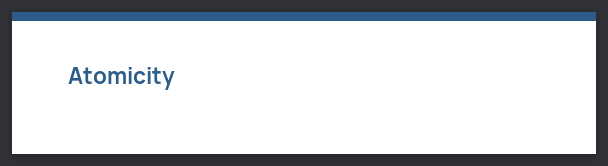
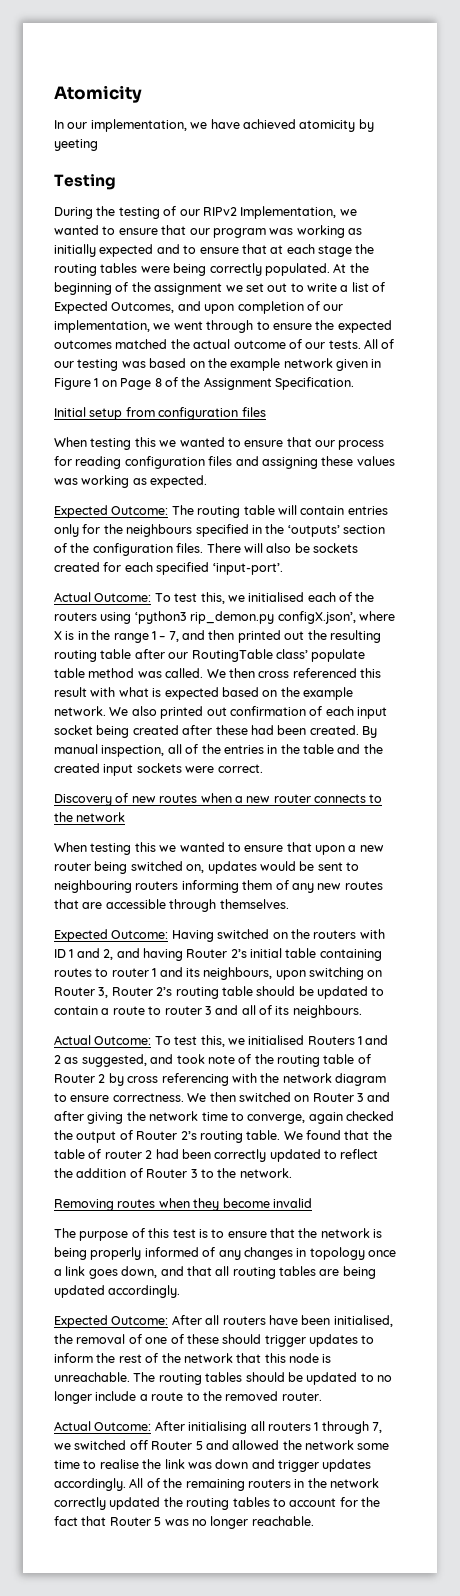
(175, 78) none -> [54,119,374,132] [54,139,98,151] [54,174,116,190] [54,206,357,219] [54,225,362,238] [54,244,375,257] [54,263,369,276] [54,282,386,295] [54,301,344,314] [54,320,392,333] [54,339,395,349] [54,358,382,371] [54,377,354,390] [54,407,266,420] [54,437,385,450] [54,456,395,469] [54,475,208,488] [54,505,388,518] [54,524,385,537] [54,543,358,556] [54,562,283,575] [54,592,375,604] [54,611,395,624] [54,630,381,643] [54,649,366,662] [54,668,381,678] [54,687,353,700] [54,706,387,719] [54,725,377,738] [54,744,383,757] [54,763,263,776] [54,793,383,806] [54,812,126,822] [54,842,384,855] [54,861,359,874] [54,880,383,893] [54,899,289,912] [54,929,385,942] [54,948,382,961] [54,967,383,980] [54,986,385,999] [54,1005,362,1018] [54,1035,389,1047] [54,1054,371,1067] [54,1073,386,1086] [54,1092,391,1102] [54,1111,394,1124] [54,1130,392,1143] [54,1149,379,1162] [54,1168,292,1178] [54,1198,312,1211] [54,1228,383,1241] [54,1247,396,1260] [54,1266,376,1279] [54,1285,181,1298] [54,1315,393,1328] [54,1334,375,1347] [54,1353,332,1363] [54,1372,392,1385] [54,1391,322,1404] [54,1421,382,1434] [54,1440,390,1450] [54,1459,372,1472] [54,1478,379,1491] [54,1497,380,1510] [54,1516,314,1529] // In our implementation, we have achieved atomicity by yeeting // Testing // During the testing of our RIPv2 Implementation, we wanted to ensure that our program was working as initially expected and to ensure that at each stage the routing tables were being correctly populated. At the beginning of the assignment we set out to write a list of Expected Outcomes, and upon completion of our implementation, we went through to ensure the expected outcomes matched the actual outcome of our tests. All of our testing was based on the example network given in Figure 1 on Page 8 of the Assignment Specification. // Initial setup from configuration files // When testing this we wanted to ensure that our process for reading configuration files and assigning these values was working as expected. // Expected Outcome: The routing table will contain entries only for the neighbours specified in the ‘outputs’ section of the configuration files. There will also be sockets created for each specified ‘input-port’. // Actual Outcome: To test this, we initialised each of the routers using ‘python3 rip_demon.py configX.json’, where X is in the range 1 – 7, and then printed out the resulting routing table after our RoutingTable class’ populate table method was called. We then cross referenced this result with what is expected based on the example network. We also printed out confirmation of each input socket being created after these had been created. By manual inspection, all of the entries in the table and the created input sockets were correct. // Discovery of new routes when a new router connects to the network // When testing this we wanted to ensure that upon a new router being switched on, updates would be sent to neighbouring routers informing them of any new routes that are accessible through themselves. // Expected Outcome: Having switched on the routers with ID 1 and 2, and having Router 2’s initial table containing routes to router 1 and its neighbours, upon switching on Router 3, Router 2’s routing table should be updated to contain a route to router 3 and all of its neighbours. // Actual Outcome: To test this, we initialised Routers 1 and 2 as suggested, and took note of the routing table of Router 2 by cross referencing with the network diagram to ensure correctness. We then switched on Router 3 and after giving the network time to converge, again checked the output of Router 2’s routing table. We found that the table of router 2 had been correctly updated to reflect the addition of Router 3 to the network. // Removing routes when they become invalid // The purpose of this test is to ensure that the network is being properly informed of any changes in topology once a link goes down, and that all routing tables are being updated accordingly. // Expected Outcome: After all routers have been initialised, the removal of one of these should trigger updates to inform the rest of the network that this node is unreachable. The routing tables should be updated to no longer include a route to the removed router. // Actual Outcome: After initialising all routers 1 through 7, we switched off Router 5 and allowed the network some time to realise the link was down and trigger updates accordingly. All of the remaining routers in the network correctly updated the routing tables to account for the fact that Router 5 was no longer reachable.

